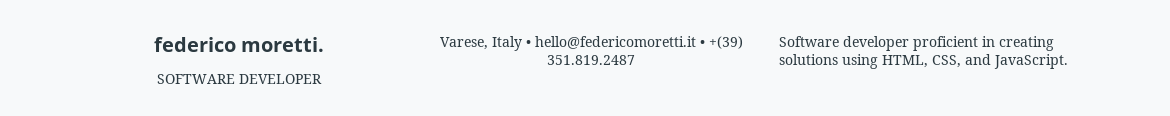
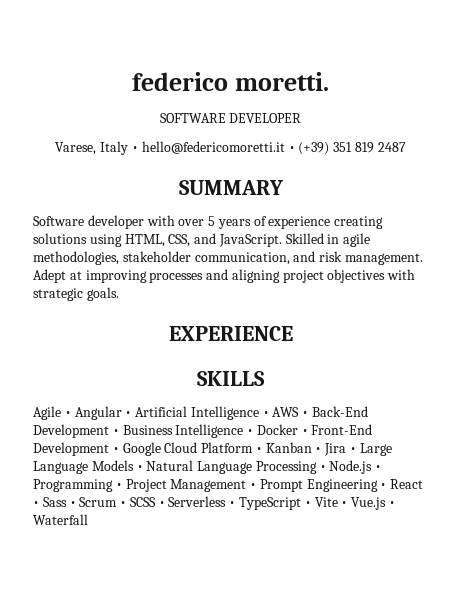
[708,36,743,49] [547,55,635,65] [779,36,995,51] +(39) 351.819.2487 // Software developer proficient in -> [298,142,406,155] [178,180,284,195] [33,215,331,229] (+39) 351 819 2487 // SUMMARY // Software developer with over 5 years of experience
(1068, 61) none -> [285,233,371,247] [33,251,423,265] [33,269,416,283] [33,287,119,301] [168,326,293,341] [197,371,265,386] [33,406,369,420] [33,424,373,438] [33,442,392,456] [33,460,382,474] [33,479,424,492] [33,496,395,510] [33,514,88,525] Skilled in agile methodologies, stakeholder communication, and risk management. Adept at improving processes and aligning project objectives with strategic goals. // EXPERIENCE // SKILLS // Agile • Angular • Artificial Intelligence • AWS • Back-End Development • Business Intelligence • Docker • Front-End Development • Google Cloud Platform • Kanban • Jira • Large Language Models • Natural Language Processing • Node.js • Programming • Project Management • Prompt Engineering • React • Sass • Scrum • SCSS • Serverless • TypeScript • Vite • Vue.js • Waterfall

